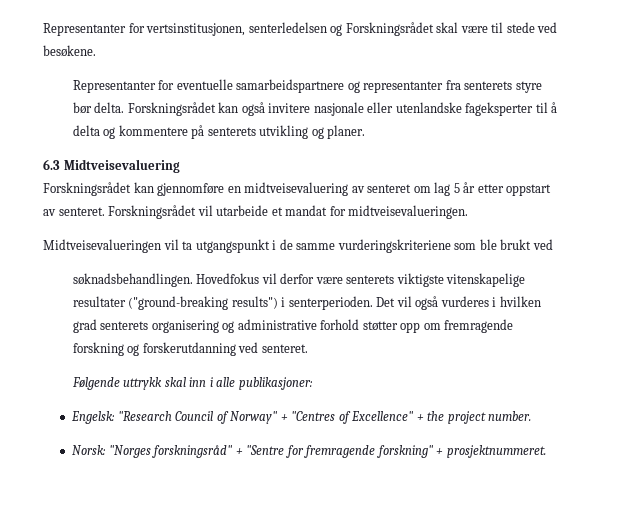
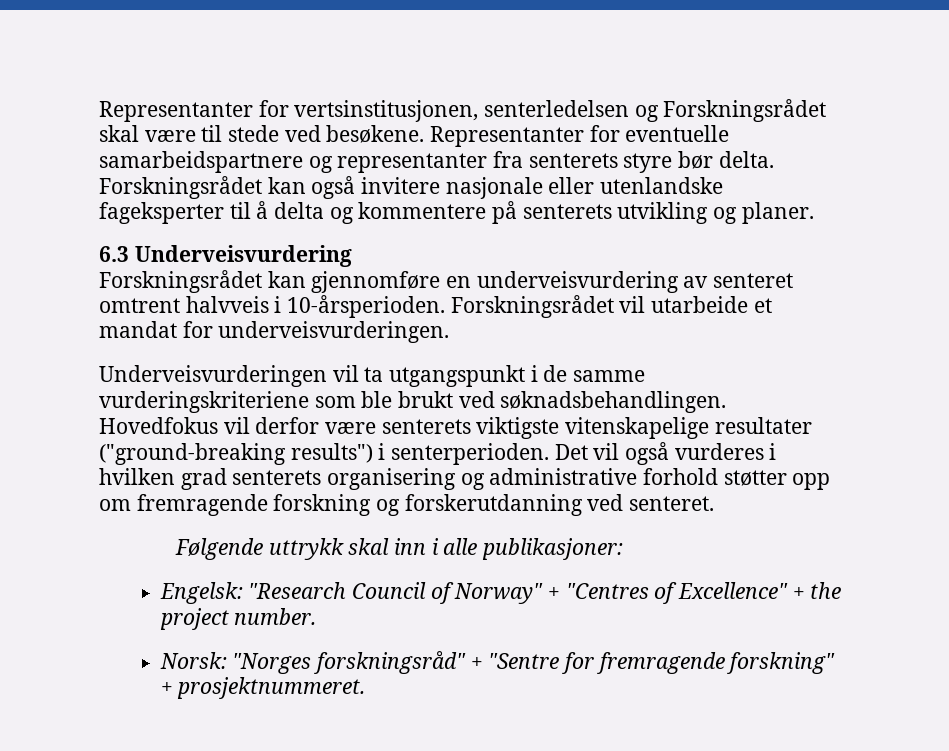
(96, 51) // -> (425, 134) none
[63,159,180,173] Midtveisevaluering -> [134,245,352,267] Underveisvurdering
[244,182,349,196] midtveisevaluering -> [476,271,679,293] underveisvurdering
[413,182,552,196] [43,207,105,216] om lag 5 år etter oppstart av senteret. -> [99,295,446,318] omtrent halvveis i 10-årsperioden.
[348,205,469,219] [43,239,161,253] midtveisevalueringen. // Midtveisevalueringen -> [218,321,450,343] [99,365,327,387] underveisvurderingen. // Underveisvurderingen
(553, 244) // -> (495, 399) none

